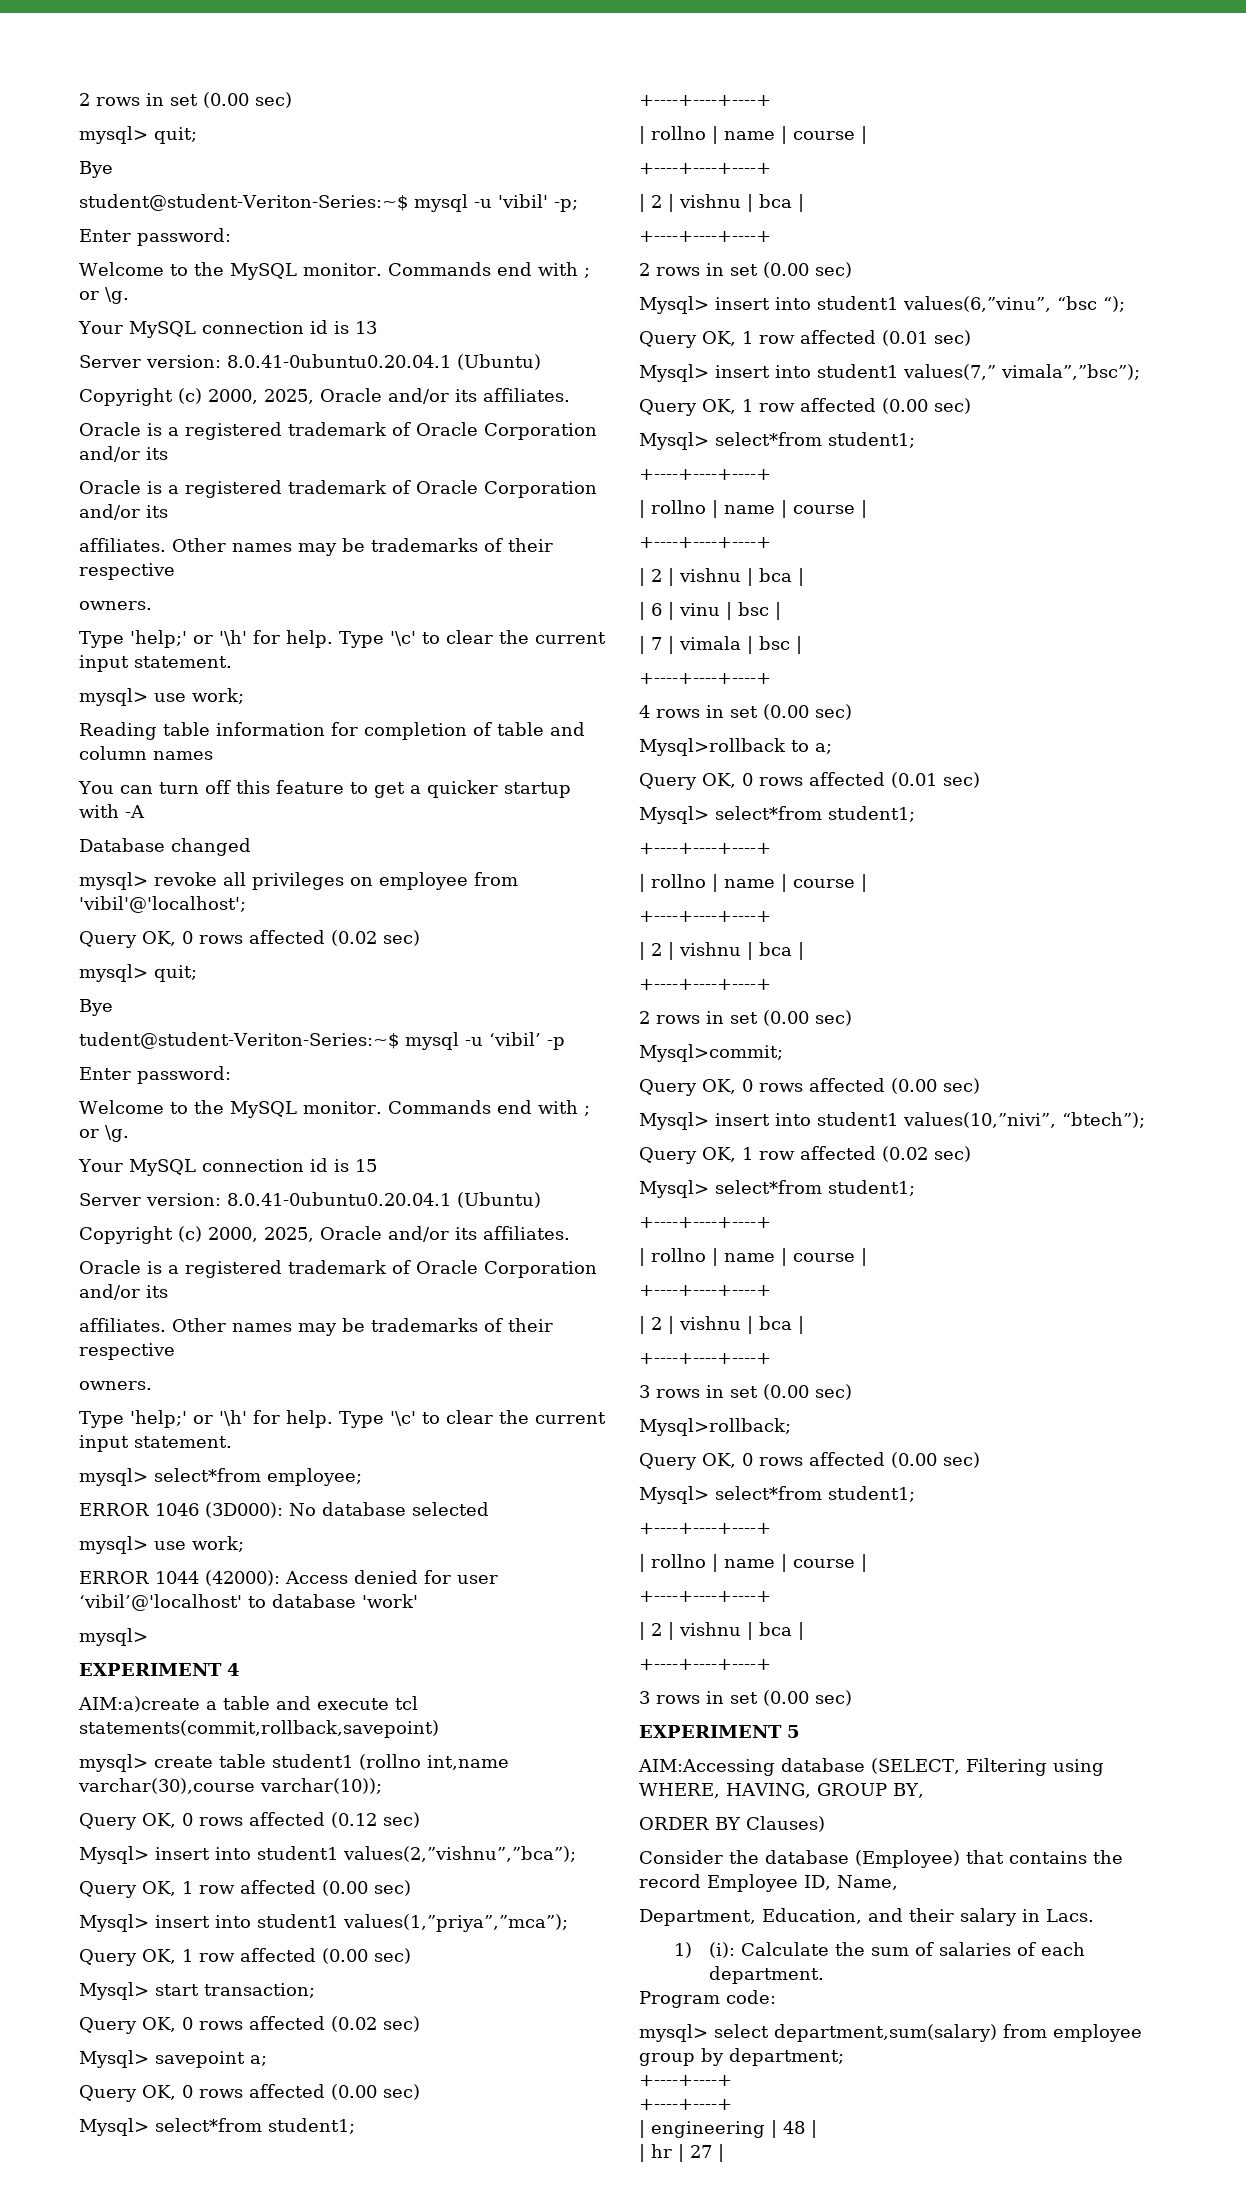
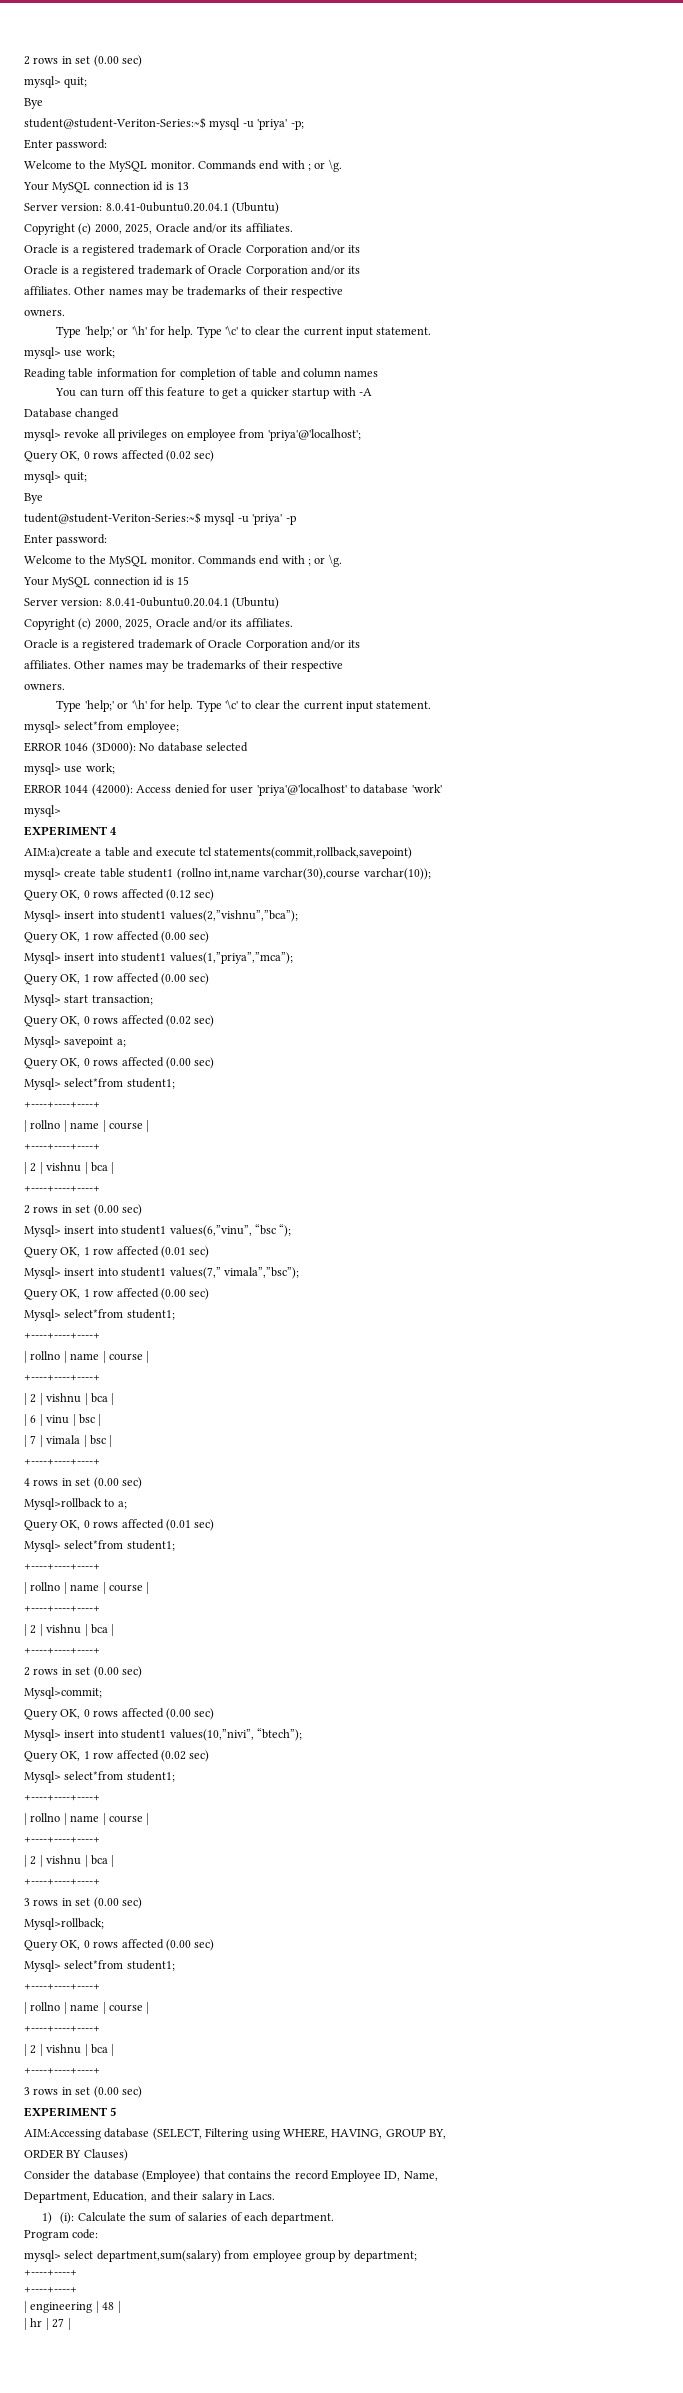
[497,194,548,208] 'vibil' -> [257,119,288,130] 'priya'
[79,896,246,913] 'vibil'@'localhost'; -> [267,429,361,441] 'priya'@'localhost';
[488,1032,541,1046] ‘vibil’ -> [252,514,283,525] 'priya'
[79,1594,242,1611] ‘vibil’@'localhost' -> [256,784,347,796] 'priya'@'localhost'

